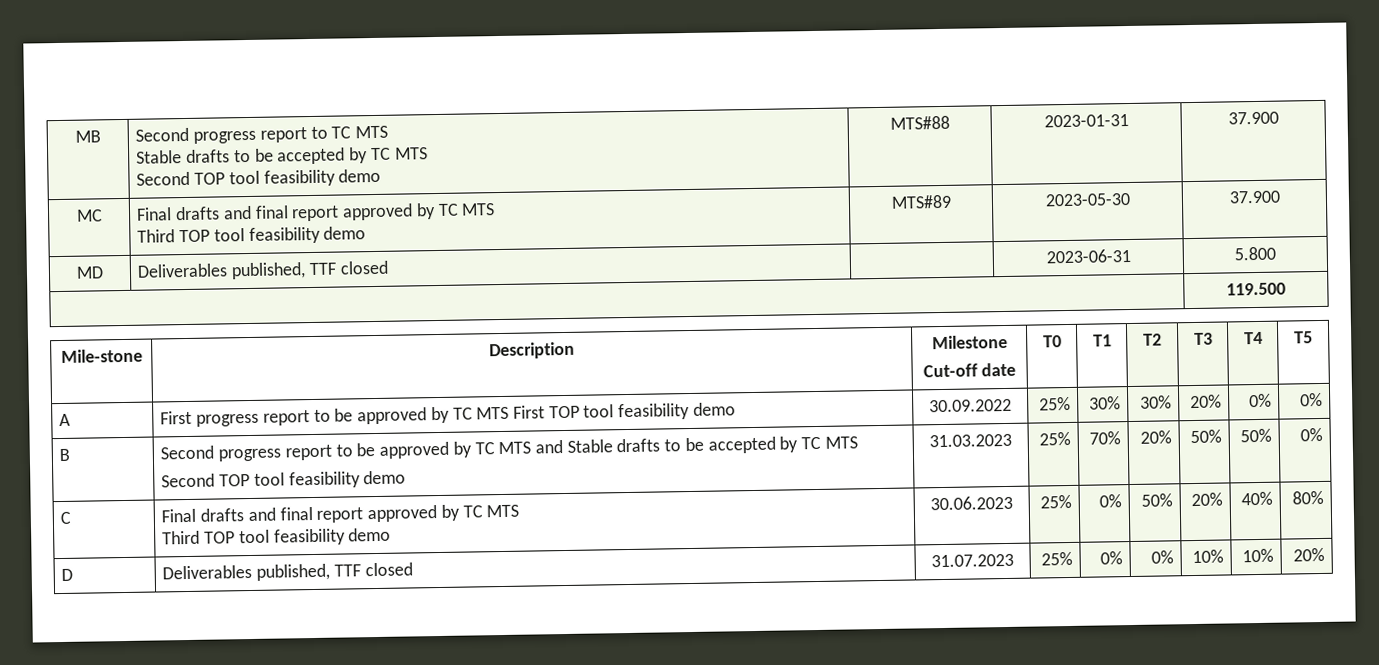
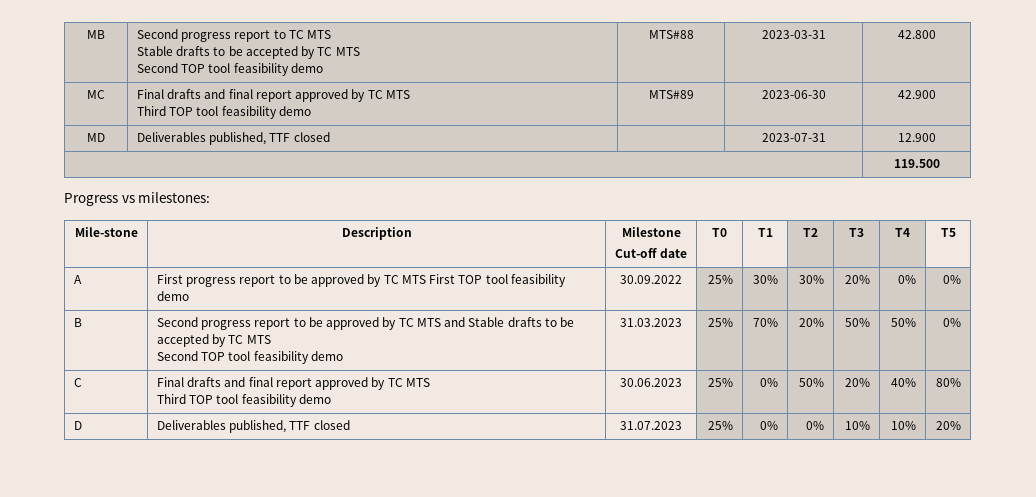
[1043,113,1129,128] [1227,111,1279,125] 2023-01-31 | 37.900 -> [761,30,826,39] [897,30,936,39] 2023-03-31 | 42.800
[1044,192,1131,207] [1228,190,1281,204] 2023-05-30 | 37.900 -> [761,90,826,99] [897,90,936,99] 2023-06-30 | 42.900
[1045,248,1131,264] [1234,246,1276,261] 2023-06-31 | 5.800 -> [761,133,826,142] [897,133,936,142] 2023-07-31 | 12.900
(1286, 289) none -> [64,192,211,206] // Progress vs milestones:

